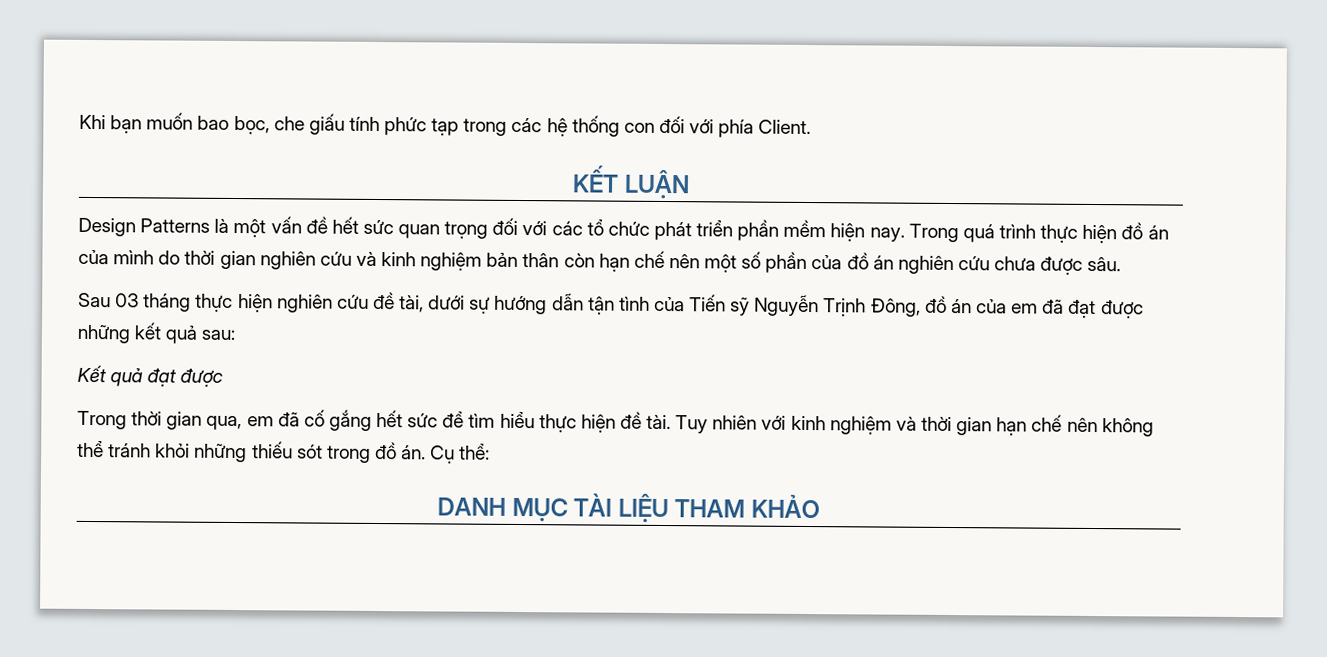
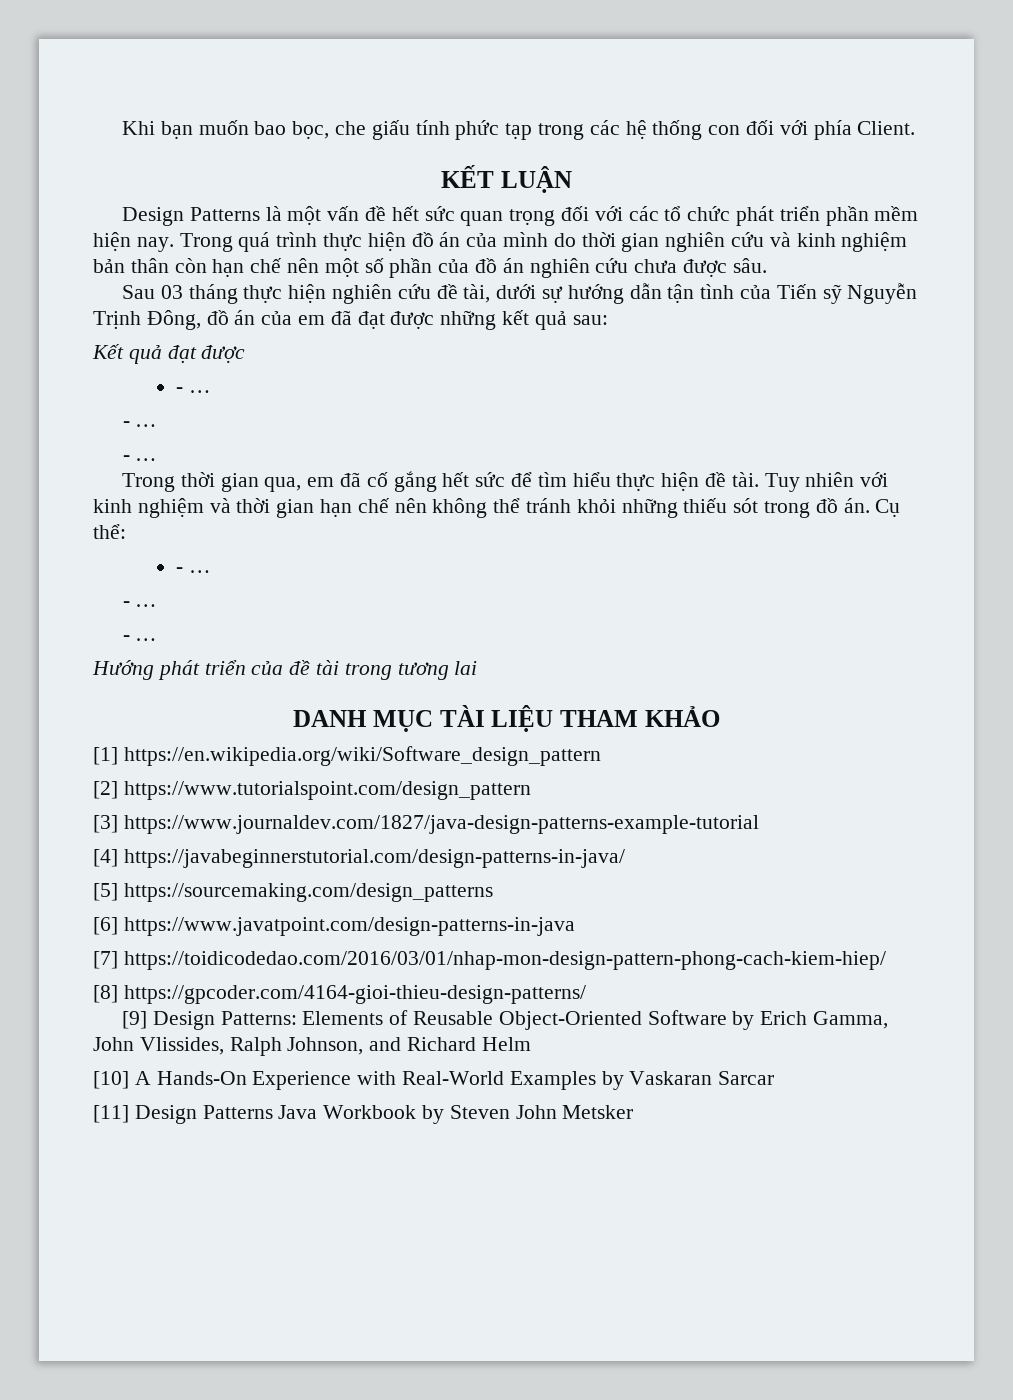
(224, 377) none -> [175,387,211,393] [122,421,158,427] [122,455,158,461] // - … // - … // - …
(491, 451) none -> [175,567,211,573] [122,601,158,607] [122,635,158,641] [92,660,478,680] // - … // - … // - … // Hướng phát triển của đề tài trong tương lai
(820, 506) none -> [93,746,601,766] [93,781,531,800] [93,815,759,834] [93,849,625,868] [93,883,493,902] [93,917,575,936] [93,951,886,970] [93,985,586,1004] [121,1010,889,1030] [93,1037,531,1056] [93,1071,775,1090] [93,1105,634,1124] // [1] https://en.wikipedia.org/wiki/Software_design_pattern // [2] https://www.tutorialspoint.com/design_pattern // [3] https://www.journaldev.com/1827/java-design-patterns-example-tutorial // [4] https://javabeginnerstutorial.com/design-patterns-in-java/ // [5] https://sourcemaking.com/design_patterns // [6] https://www.javatpoint.com/design-patterns-in-java // [7] https://toidicodedao.com/2016/03/01/nhap-mon-design-pattern-phong-cach-kiem-hiep/ // [8] https://gpcoder.com/4164-gioi-thieu-design-patterns/ // [9] Design Patterns: Elements of Reusable Object-Oriented Software by Erich Gamma, John Vlissides, Ralph Johnson, and Richard Helm // [10] A Hands-On Experience with Real-World Examples by Vaskaran Sarcar // [11] Design Patterns Java Workbook by Steven John Metsker

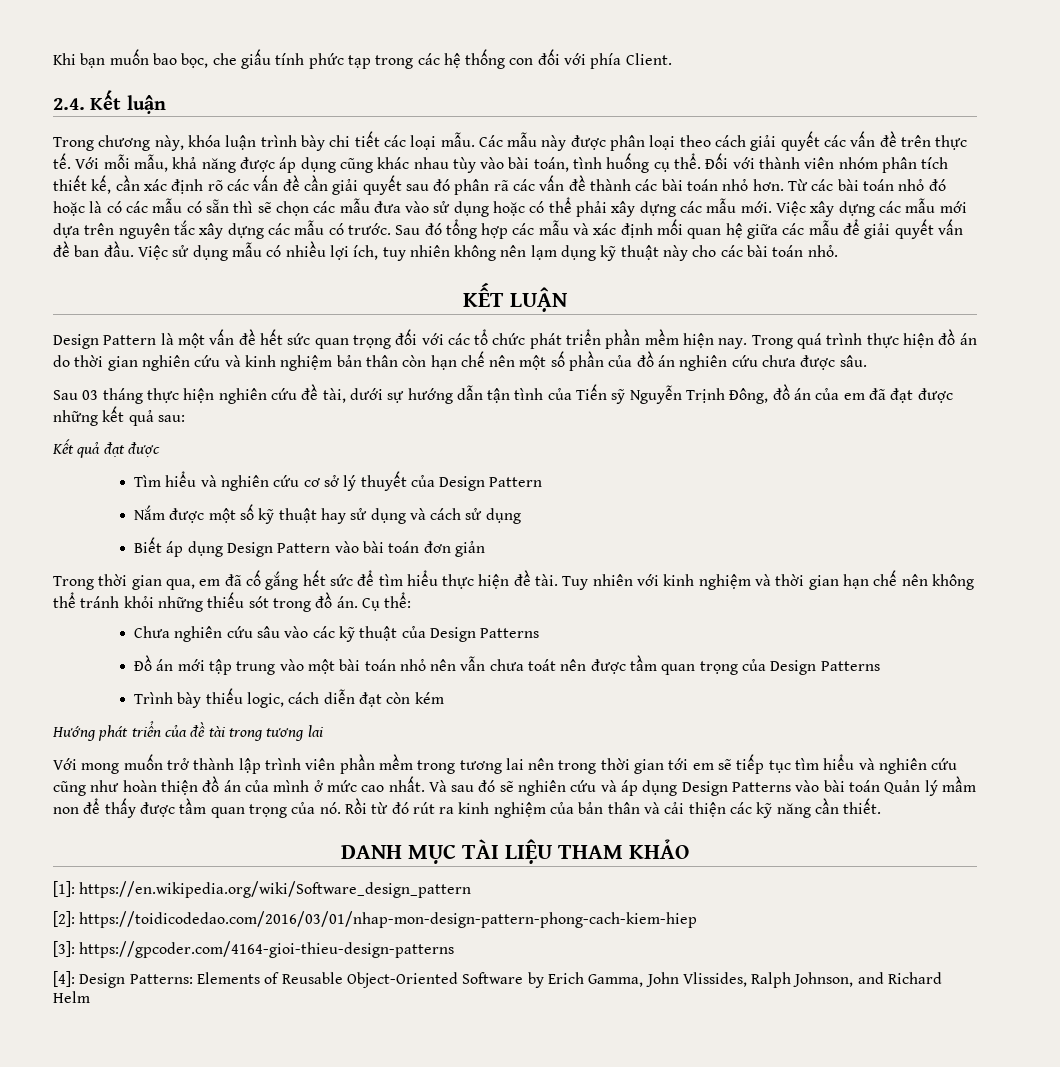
(916, 128) none -> [53,90,166,114] [53,131,968,151] [53,153,949,173] [53,175,946,195] [53,197,967,217] [53,219,963,239] [53,241,838,261] // 2.4. Kết luận // Trong chương này, khóa luận trình bày chi tiết các loại mẫu. Các mẫu này được phân loại theo cách giải quyết các vấn đề trên thực tế. Với mỗi mẫu, khả năng được áp dụng cũng khác nhau tùy vào bài toán, tình huống cụ thể. Đối với thành viên nhóm phân tích thiết kế, cần xác định rõ các vấn đề cần giải quyết sau đó phân rã các vấn đề thành các bài toán nhỏ hơn. Từ các bài toán nhỏ đó hoặc là có các mẫu có sẵn thì sẽ chọn các mẫu đưa vào sử dụng hoặc có thể phải xây dựng các mẫu mới. Việc xây dựng các mẫu mới dựa trên nguyên tắc xây dựng các mẫu có trước. Sau đó tổng hợp các mẫu và xác định mối quan hệ giữa các mẫu để giải quyết vấn đề ban đầu. Việc sử dụng mẫu có nhiều lợi ích, tuy nhiên không nên lạm dụng kỹ thuật này cho các bài toán nhỏ.
[189,207,260,221] Patterns -> [103,335,157,345] Pattern
[466,232,549,247] của mình -> (977, 339) none
[175,387,211,393] [122,421,158,427] [122,455,158,461] - … // - … // - … -> [133,471,543,491] [133,504,521,524] [133,537,485,557] Tìm hiểu và nghiên cứu cơ sở lý thuyết của Design Pattern // Nắm được một số kỹ thuật hay sử dụng và cách sử dụng // Biết áp dụng Design Pattern vào bài toán đơn giản
[175,567,211,573] [122,601,158,607] [122,635,158,641] - … // - … // - … -> [133,626,540,642] [133,655,880,675] [133,688,444,708] Chưa nghiên cứu sâu vào các kỹ thuật của Design Patterns // Đồ án mới tập trung vào một bài toán nhỏ nên vẫn chưa toát nên được tầm quan trọng của Design Patterns // Trình bày thiếu logic, cách diễn đạt còn kém
(478, 668) none -> [53,754,958,774] [53,776,976,796] [53,798,882,818] // Với mong muốn trở thành lập trình viên phần mềm trong tương lai nên trong thời gian tới em sẽ tiếp tục tìm hiểu và nghiên cứu cũng như hoàn thiện đồ án của mình ở mức cao nhất. Và sau đó sẽ nghiên cứu và áp dụng Design Patterns vào bài toán Quản lý mầm non để thấy được tầm quan trọng của nó. Rồi từ đó rút ra kinh nghiệm của bản thân và cải thiện các kỹ năng cần thiết.
[93,747,118,765] [1] -> [53,881,75,897] [1]:
[93,781,531,800] [93,815,759,834] [93,849,625,868] [93,883,493,902] [93,917,575,936] [93,951,886,970] [93,985,586,1004] [121,1011,147,1029] [2] https://www.tutorialspoint.com/design_pattern // [3] https://www.journaldev.com/1827/java-design-patterns-example-tutorial // [4] https://javabeginnerstutorial.com/design-patterns-in-java/ // [5] https://sourcemaking.com/design_patterns // [6] https://www.javatpoint.com/design-patterns-in-java // [7] https://toidicodedao.com/2016/03/01/nhap-mon-design-pattern-phong-cach-kiem-hiep/ // [8] https://gpcoder.com/4164-gioi-thieu-design-patterns/ // [9] -> [53,911,698,928] [53,941,455,958] [53,971,75,987] [2]: https://toidicodedao.com/2016/03/01/nhap-mon-design-pattern-phong-cach-kiem-hiep // [3]: https://gpcoder.com/4164-gioi-thieu-design-patterns // [4]:
[93,1071,775,1090] [93,1105,634,1124] // [10] A Hands-On Experience with Real-World Examples by Vaskaran Sarcar // [11] Design Patterns Java Workbook by Steven John Metsker -> (90, 997) none

